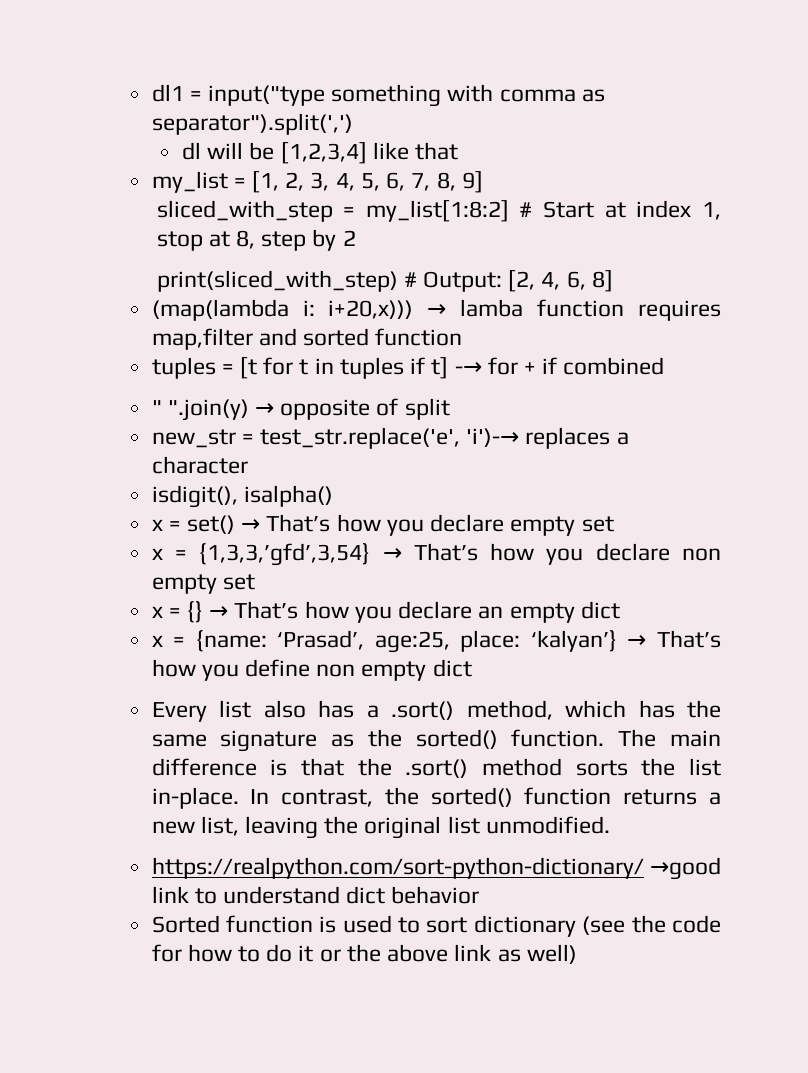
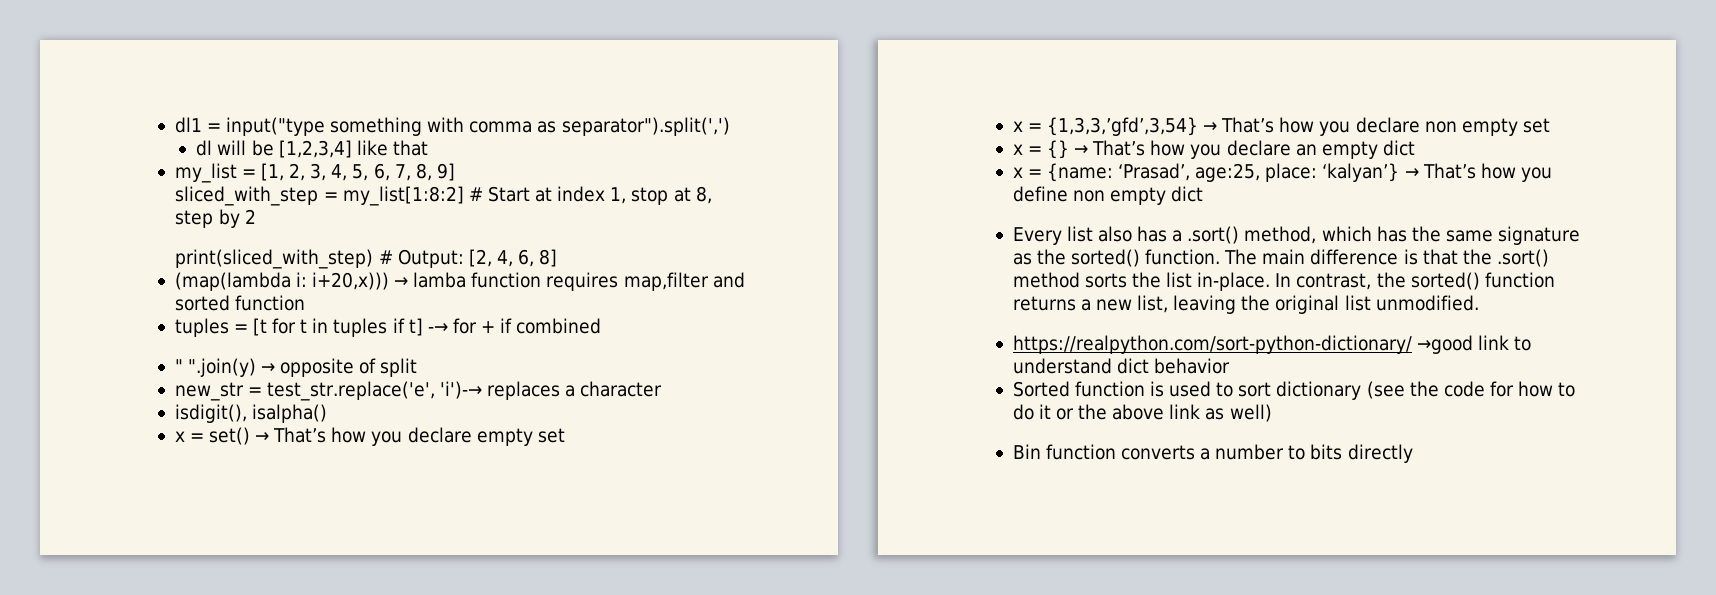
(577, 954) none -> [1012,444,1413,463] // Bin function converts a number to bits directly

